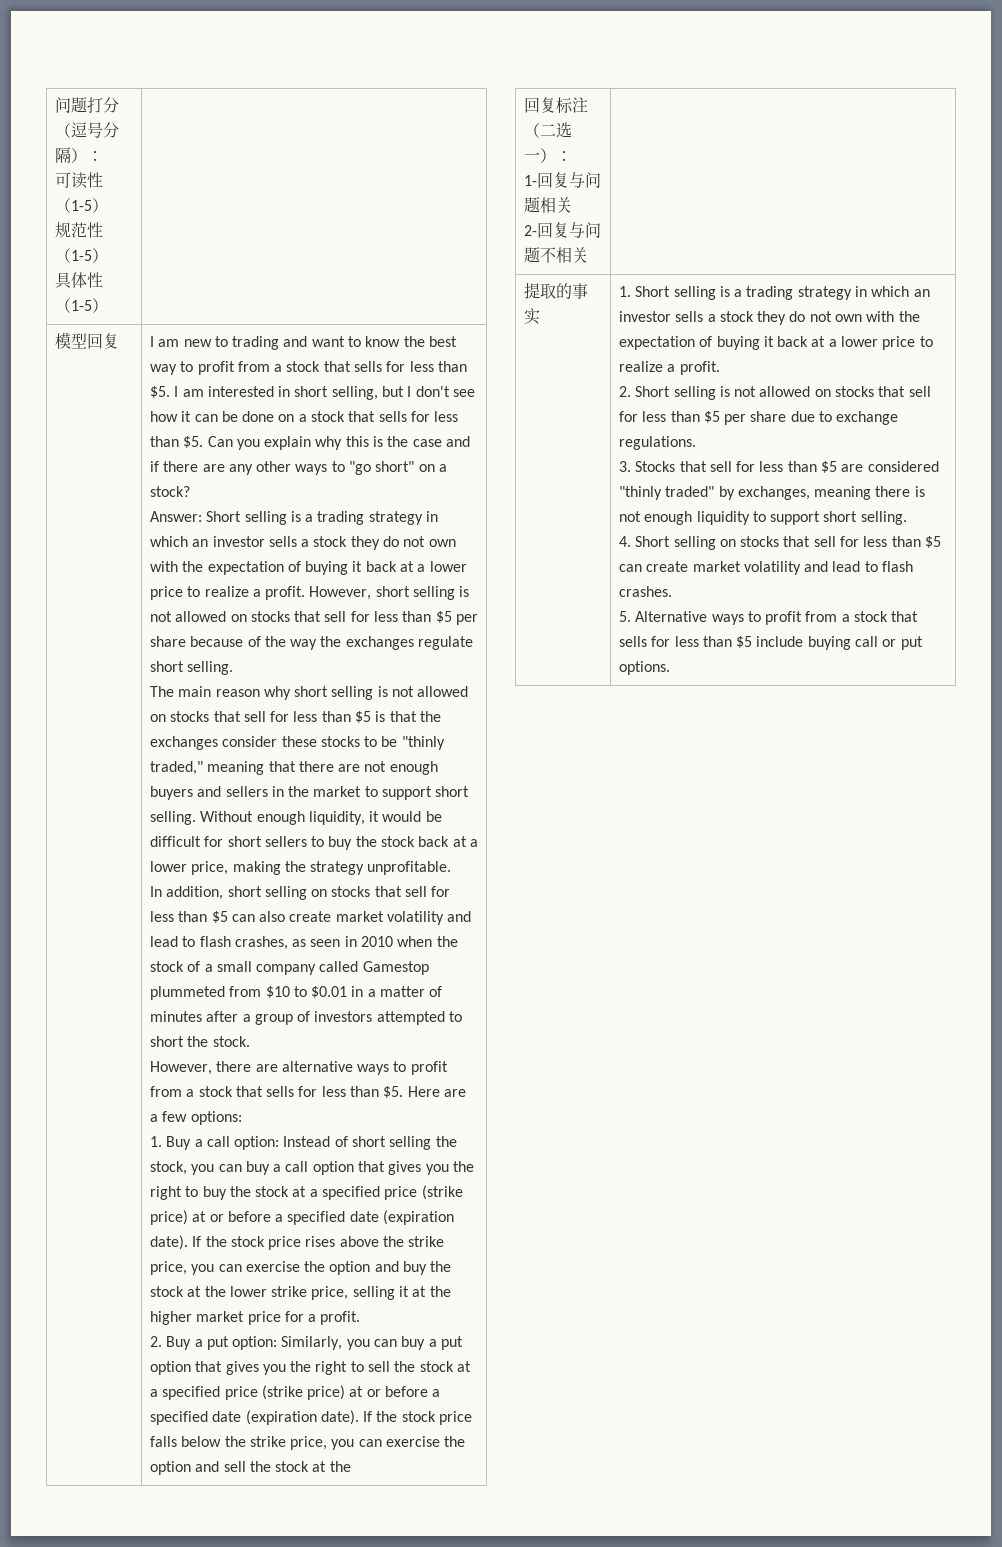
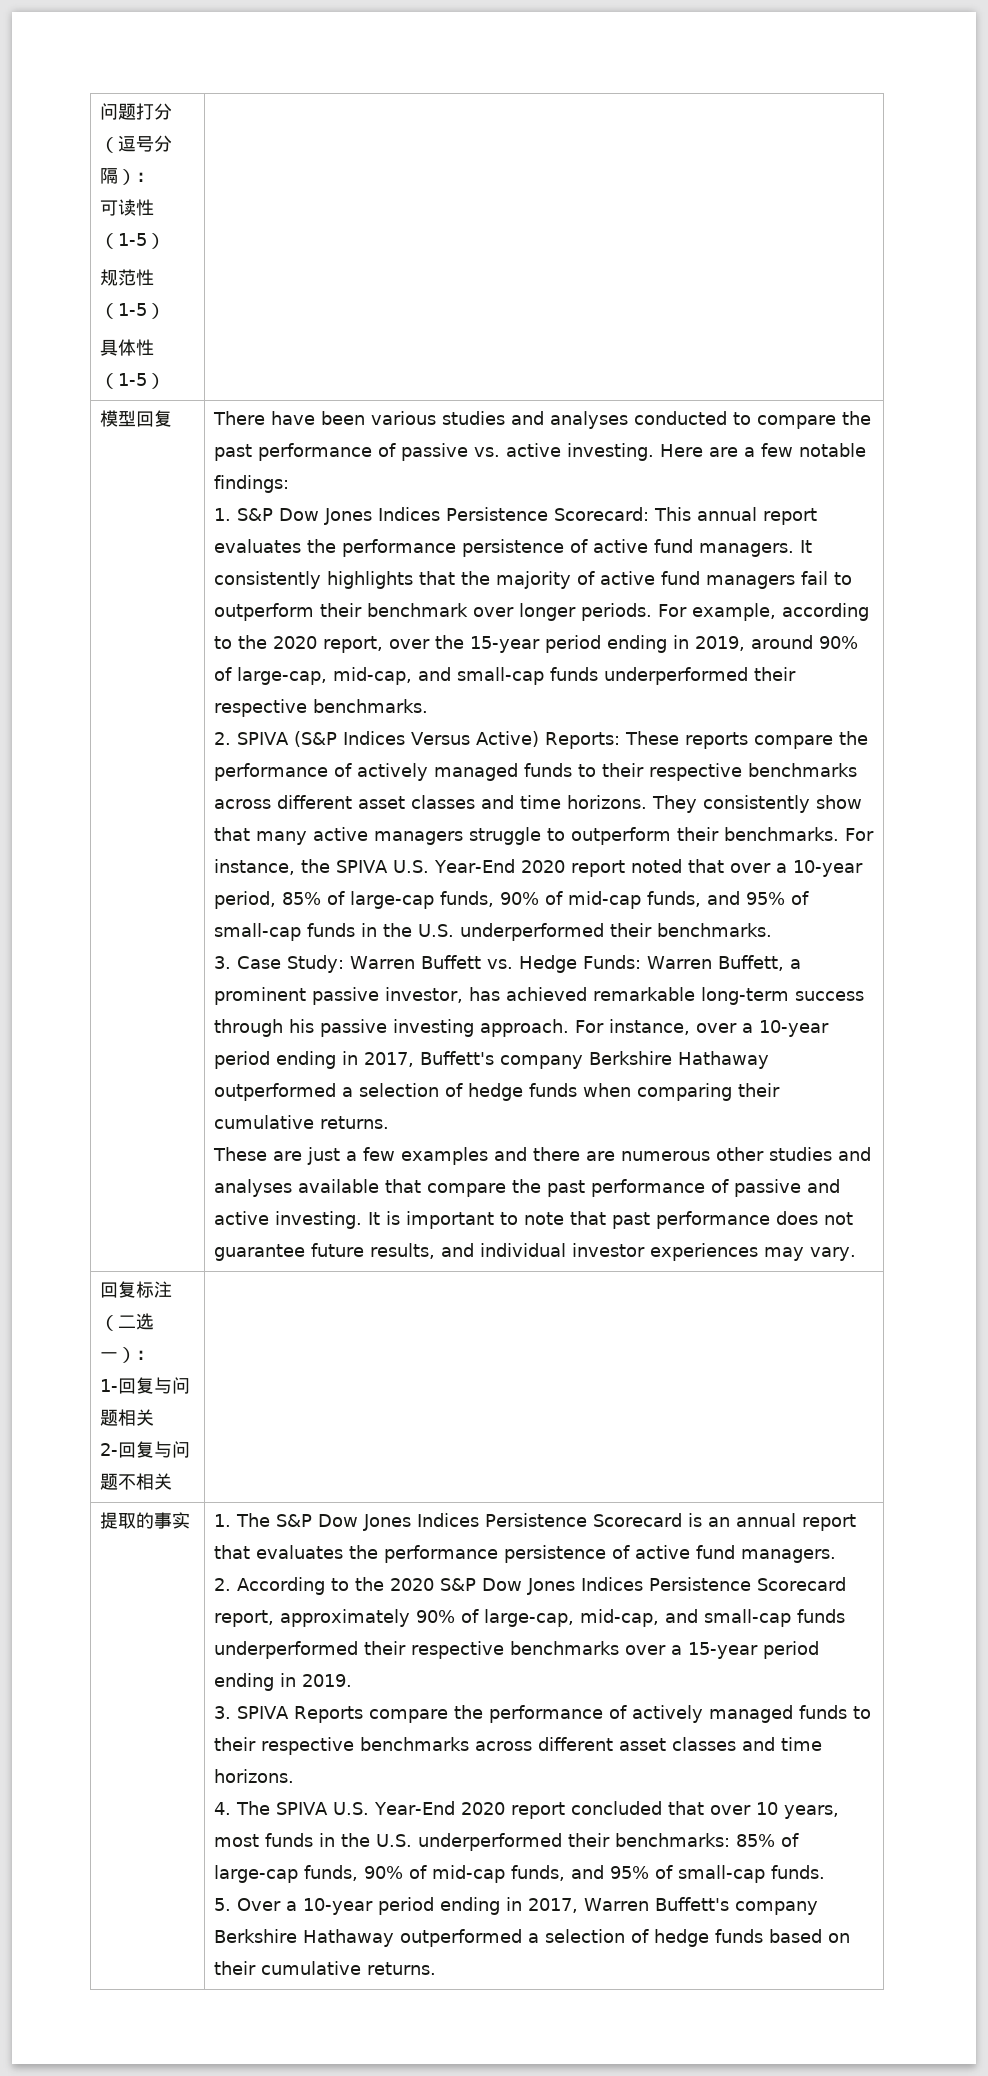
[149,336,458,350] [149,361,468,375] [149,386,476,400] [149,411,459,422] [149,436,471,450] [149,461,448,475] [149,486,190,497] [149,511,439,525] [149,536,456,550] [149,561,467,575] [149,586,470,600] [149,611,479,625] [149,636,474,650] [149,661,234,675] [149,686,469,700] [149,711,442,723] [149,736,445,750] [149,761,438,775] [149,786,470,800] [149,811,442,825] [149,836,479,850] [149,861,452,875] [149,886,451,900] [149,911,472,925] [149,936,458,950] [149,961,429,975] [149,986,443,1000] [149,1011,463,1025] [149,1036,250,1047] [149,1061,448,1075] [149,1086,404,1098] I am new to trading and want to know the best way to profit from a stock that sells for less than $5. I am interested in short selling, but I don't see how it can be done on a stock that sells for less than $5. Can you explain why this is the case and if there are any other ways to "go short" on a stock? // Answer: Short selling is a trading strategy in which an investor sells a stock they do not own with the expectation of buying it back at a lower price to realize a profit. However, short selling is not allowed on stocks that sell for less than $5 per share because of the way the exchanges regulate short selling. // The main reason why short selling is not allowed on stocks that sell for less than $5 is that the exchanges consider these stocks to be "thinly traded," meaning that there are not enough buyers and sellers in the market to support short selling. Without enough liquidity, it would be difficult for short sellers to buy the stock back at a lower price, making the strategy unprofitable. // In addition, short selling on stocks that sell for less than $5 can also create market volatility and lead to flash crashes, as seen in 2010 when the stock of a small company called Gamestop plummeted from $10 to $0.01 in a matter of minutes after a group of investors attempted to short the stock. // However, there are alternative ways to profit from a stock that sells for less than $5. -> [213,411,872,429] [214,443,655,461] There have been various studies and analyses conducted to compare the past performance of passive vs. active investing.
[190,1111,242,1125] [149,1136,457,1150] [149,1161,475,1175] [149,1185,463,1200] [149,1210,455,1225] [149,1235,445,1250] [149,1261,452,1275] [149,1286,451,1300] [149,1311,361,1325] [149,1336,464,1350] [149,1361,472,1375] [149,1385,441,1400] [149,1410,473,1425] [149,1436,466,1450] [149,1461,351,1475] options: // 1. Buy a call option: Instead of short selling the stock, you can buy a call option that gives you the right to buy the stock at a specified price (strike price) at or before a specified date (expiration date). If the stock price rises above the strike price, you can exercise the option and buy the stock at the lower strike price, selling it at the higher market price for a profit. // 2. Buy a put option: Similarly, you can buy a put option that gives you the right to sell the stock at a specified price (strike price) at or before a specified date (expiration date). If the stock price falls below the strike price, you can exercise the option and sell the stock at the -> [799,443,867,457] [214,475,290,493] [214,507,818,525] [214,539,813,557] [214,571,853,589] [214,603,870,621] [214,635,859,653] [214,667,797,685] [214,699,429,717] [214,731,869,749] [214,763,858,781] [214,795,863,813] [214,827,875,845] [214,859,864,877] [214,891,810,909] [214,923,773,941] [214,955,802,973] [214,987,865,1005] [214,1019,830,1037] [214,1051,770,1069] [214,1083,781,1101] [214,1115,390,1129] [213,1147,872,1165] [214,1179,841,1197] [214,1211,854,1229] [214,1243,857,1261] notable findings: // 1. S&P Dow Jones Indices Persistence Scorecard: This annual report evaluates the performance persistence of active fund managers. It consistently highlights that the majority of active fund managers fail to outperform their benchmark over longer periods. For example, according to the 2020 report, over the 15-year period ending in 2019, around 90% of large-cap, mid-cap, and small-cap funds underperformed their respective benchmarks. // 2. SPIVA (S&P Indices Versus Active) Reports: These reports compare the performance of actively managed funds to their respective benchmarks across different asset classes and time horizons. They consistently show that many active managers struggle to outperform their benchmarks. For instance, the SPIVA U.S. Year-End 2020 report noted that over a 10-year period, 85% of large-cap funds, 90% of mid-cap funds, and 95% of small-cap funds in the U.S. underperformed their benchmarks. // 3. Case Study: Warren Buffett vs. Hedge Funds: Warren Buffett, a prominent passive investor, has achieved remarkable long-term success through his passive investing approach. For instance, over a 10-year period ending in 2017, Buffett's company Berkshire Hathaway outperformed a selection of hedge funds when comparing their cumulative returns. // These are just a few examples and there are numerous other studies and analyses available that compare the past performance of passive and active investing. It is important to note that past performance does not guarantee future results, and individual investor experiences may vary.
[635,286,930,300] [618,311,920,325] [618,336,933,350] [618,361,720,375] [618,386,931,400] [618,411,899,425] [618,436,696,450] [618,461,939,473] [618,486,925,500] [618,511,907,525] [618,536,942,550] [618,561,914,575] [618,586,672,597] [618,611,919,625] [618,636,923,650] [618,661,670,675] Short selling is a trading strategy in which an investor sells a stock they do not own with the expectation of buying it back at a lower price to realize a profit. // 2. Short selling is not allowed on stocks that sell for less than $5 per share due to exchange regulations. // 3. Stocks that sell for less than $5 are considered "thinly traded" by exchanges, meaning there is not enough liquidity to support short selling. // 4. Short selling on stocks that sell for less than $5 can create market volatility and lead to flash crashes. // 5. Alternative ways to profit from a stock that sells for less than $5 include buying call or put options. -> [236,1513,857,1531] [214,1545,837,1563] [214,1577,847,1595] [214,1609,846,1627] [214,1641,820,1659] [214,1673,353,1691] [214,1705,872,1723] [214,1737,823,1755] [214,1769,295,1783] [214,1801,840,1819] [214,1833,800,1851] [214,1865,826,1883] [214,1897,819,1915] [214,1929,851,1947] [214,1961,437,1975] The S&P Dow Jones Indices Persistence Scorecard is an annual report that evaluates the performance persistence of active fund managers. // 2. According to the 2020 S&P Dow Jones Indices Persistence Scorecard report, approximately 90% of large-cap, mid-cap, and small-cap funds underperformed their respective benchmarks over a 15-year period ending in 2019. // 3. SPIVA Reports compare the performance of actively managed funds to their respective benchmarks across different asset classes and time horizons. // 4. The SPIVA U.S. Year-End 2020 report concluded that over 10 years, most funds in the U.S. underperformed their benchmarks: 85% of large-cap funds, 90% of mid-cap funds, and 95% of small-cap funds. // 5. Over a 10-year period ending in 2017, Warren Buffett's company Berkshire Hathaway outperformed a selection of hedge funds based on their cumulative returns.

